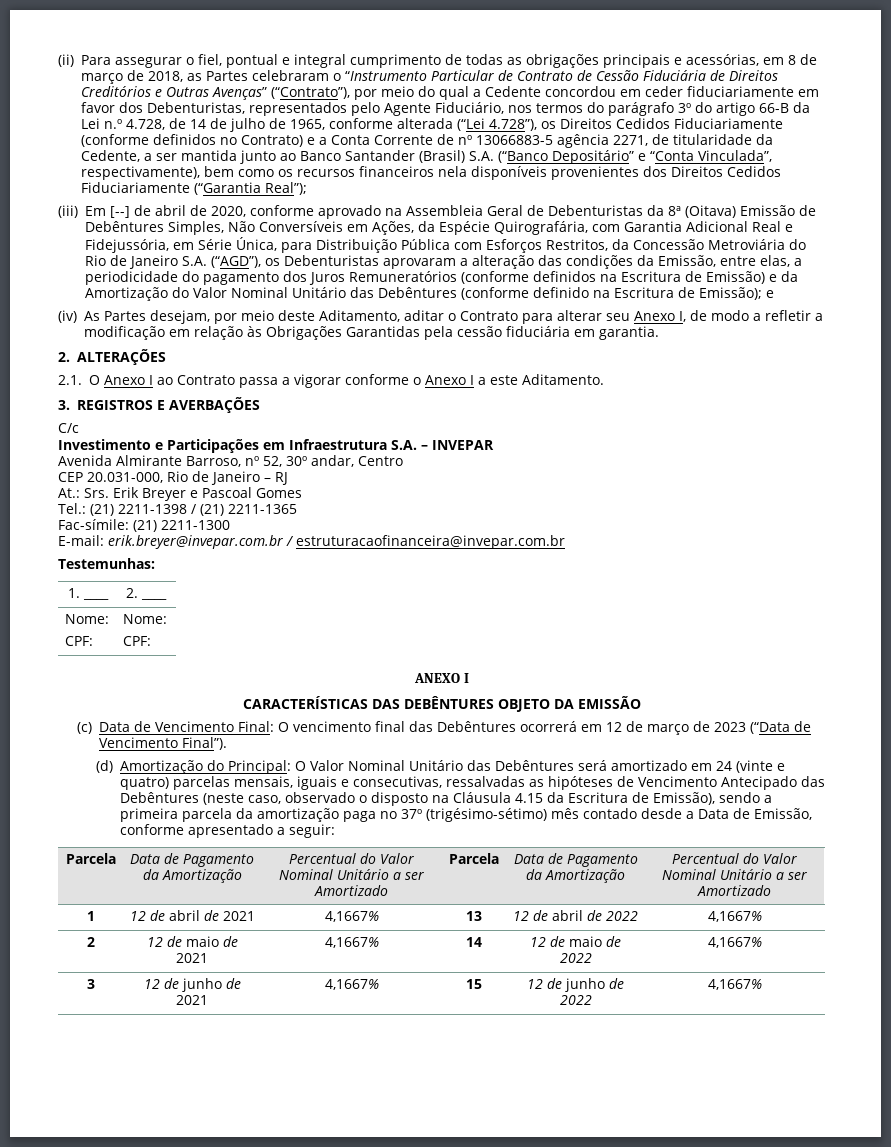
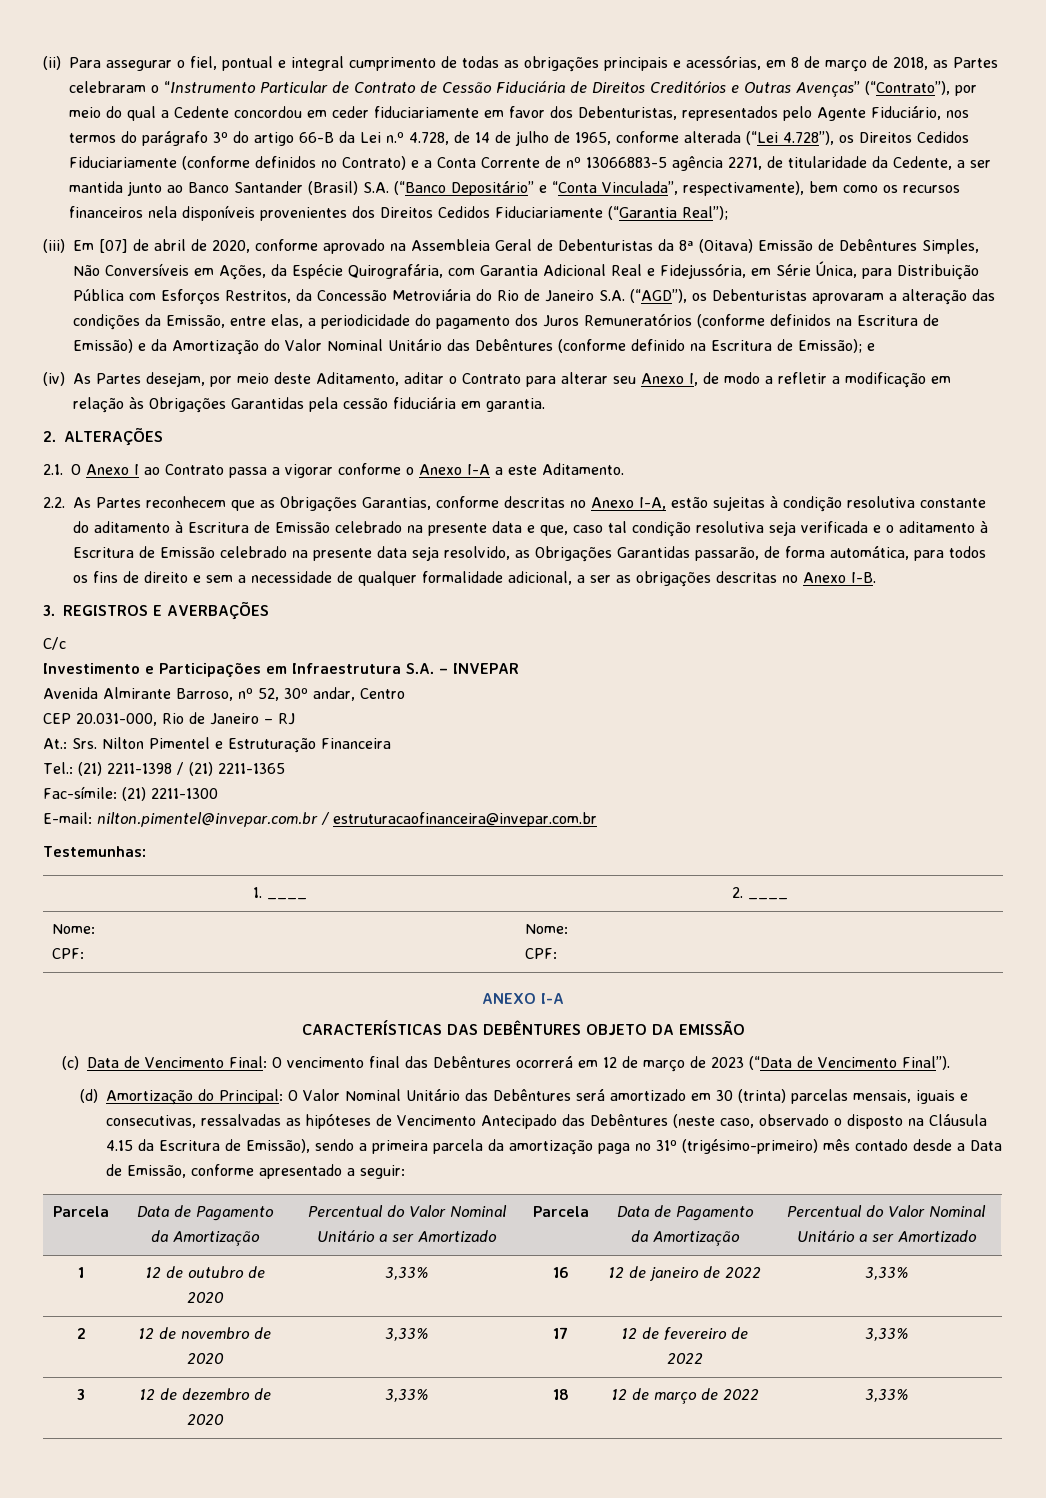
[109,206,130,218] [--] -> [99,239,128,253] [07]
[469,375,474,385] I -> [467,464,490,475] I-A
(604, 379) none -> [43,496,986,512] [73,521,988,537] [73,546,986,562] [73,571,876,587] // 2.2. As Partes reconhecem que as Obrigações Garantias, conforme descritas no Anexo I-A, estão sujeitas à condição resolutiva constante do aditamento à Escritura de Emissão celebrado na presente data e que, caso tal condição resolutiva seja verificada e o aditamento à Escritura de Emissão celebrado na presente data seja resolvido, as Obrigações Garantidas passarão, de forma automática, para todos os fins de direito e sem a necessidade de qualquer formalidade adicional, a ser as obrigações descritas no Anexo I-B.
[113,487,302,501] Erik Breyer e Pascoal Gomes -> [102,737,391,753] Nilton Pimentel e Estruturação Financeira
[108,535,283,549] erik.breyer@invepar.com.br -> [97,812,318,827] nilton.pimentel@invepar.com.br
[463,673,469,683] I -> [541,993,564,1004] I-A
[715,760,785,773] [119,777,169,790] 24 (vinte e quatro) -> [716,1089,787,1103] 30 (trinta)
[400,808,547,822] 37º (trigésimo-sétimo) -> [656,1139,819,1154] 31º (trigésimo-primeiro)
[168,910,255,921] [324,911,379,922] [466,911,482,921] [513,910,638,921] [707,911,762,922] abril de 2021 | 4,1667% | 13 | 12 de abril de 2022 | 4,1667% -> [187,1266,265,1278] [186,1292,224,1303] [385,1267,428,1280] [552,1267,569,1278] [608,1266,761,1281] [864,1267,908,1280] outubro de 2020 | 3,33% | 16 | 12 de janeiro de 2022 | 3,33%
[185,936,238,947] [176,953,208,963] [324,937,379,948] [466,937,482,947] [530,936,621,947] [559,953,592,963] [707,937,762,948] maio de 2021 | 4,1667% | 14 | 12 de maio de 2022 | 4,1667% -> [181,1327,271,1339] [186,1353,224,1364] [385,1328,428,1341] [553,1327,568,1339] [621,1327,748,1340] [666,1353,703,1364] [864,1328,908,1341] novembro de 2020 | 3,33% | 17 | 12 de fevereiro de 2022 | 3,33%
[181,978,241,992] [176,995,208,1005] [324,979,379,990] [466,979,482,989] [527,978,624,992] [559,995,592,1005] [707,979,762,990] junho de 2021 | 4,1667% | 15 | 12 de junho de 2022 | 4,1667% -> [181,1388,271,1400] [186,1414,224,1425] [385,1389,428,1402] [552,1389,569,1400] [610,1388,759,1404] [864,1389,908,1402] dezembro de 2020 | 3,33% | 18 | 12 de março de 2022 | 3,33%

